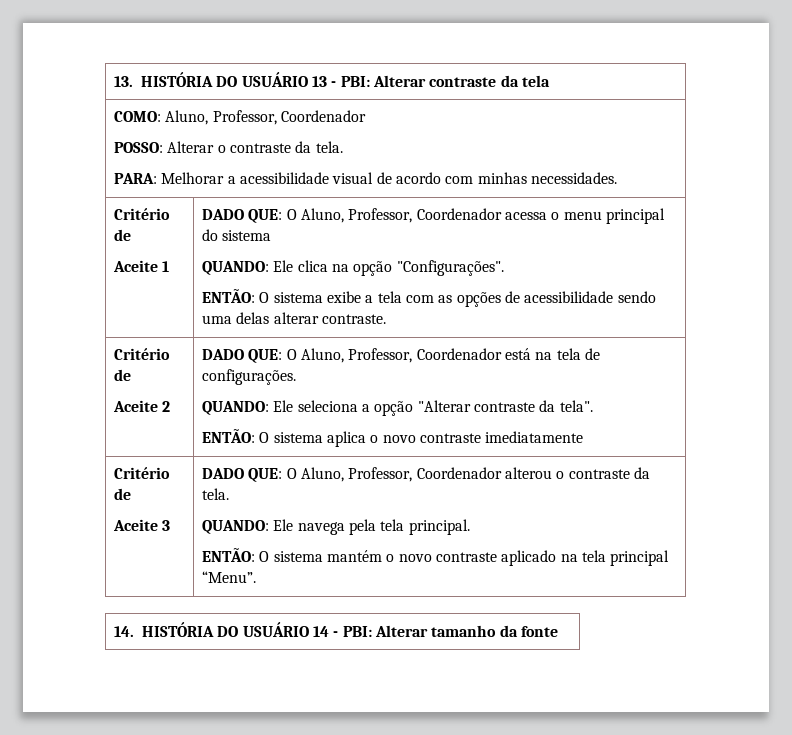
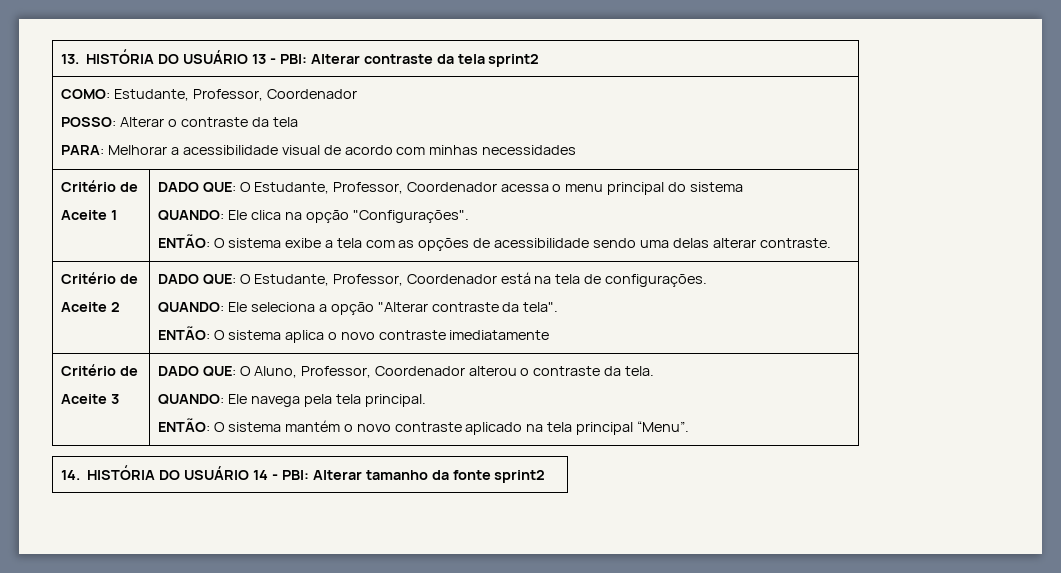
(550, 81) none -> [488,54,540,67] sprint2
[165,110,209,125] Aluno, -> [113,89,189,101] Estudante,
[315,141,343,153] tela. -> [272,117,298,127] tela
[530,172,617,184] necessidades. -> [482,145,577,155] necessidades
[300,208,344,223] Aluno, -> [253,182,329,194] Estudante,
[300,348,344,363] Aluno, -> [253,274,329,286] Estudante,
(558, 631) none -> [494,470,546,483] sprint2

